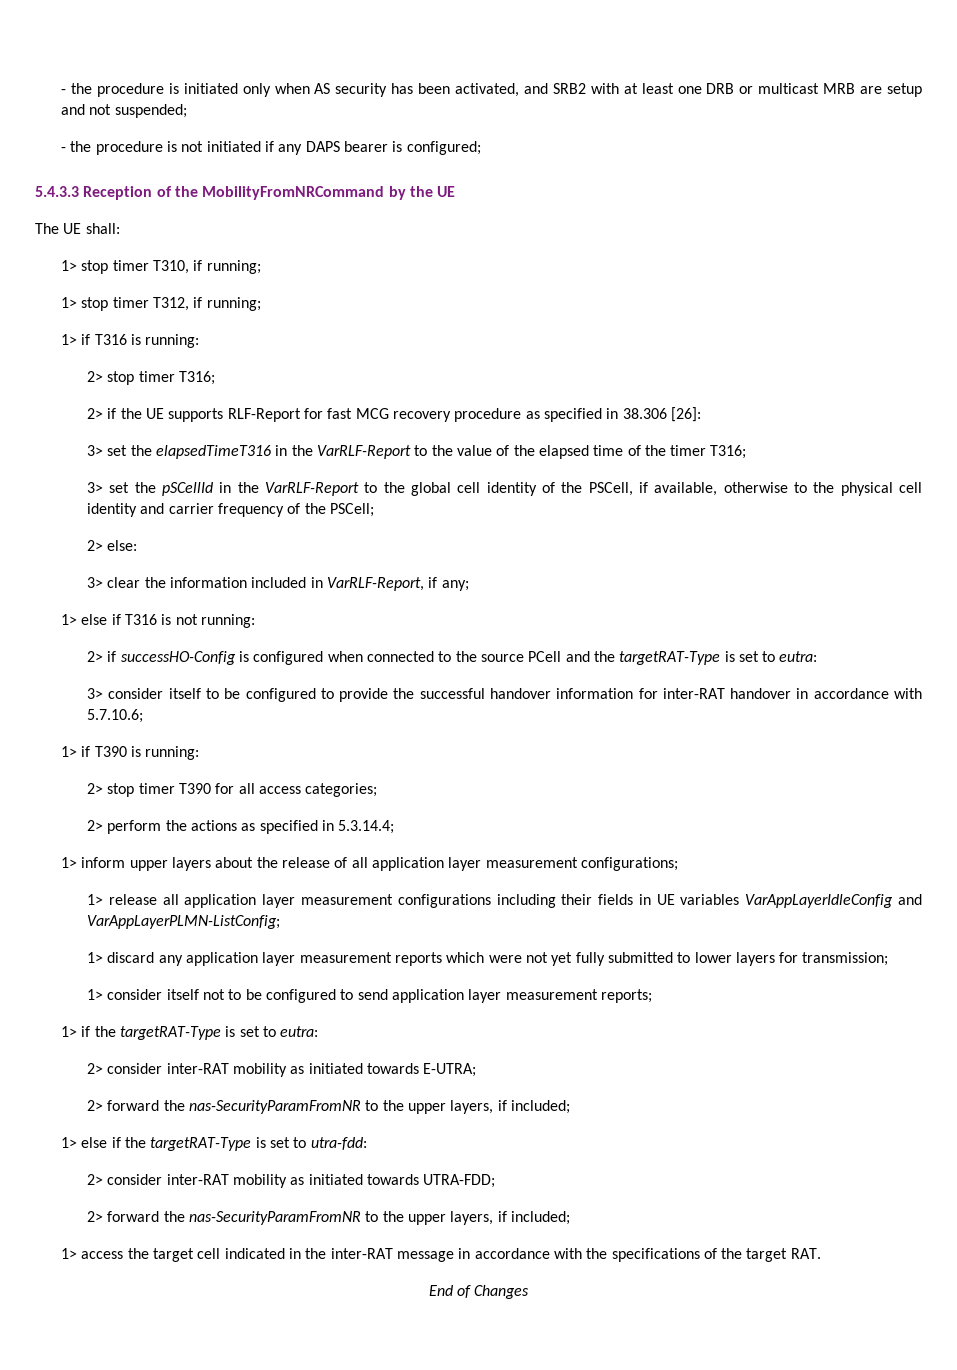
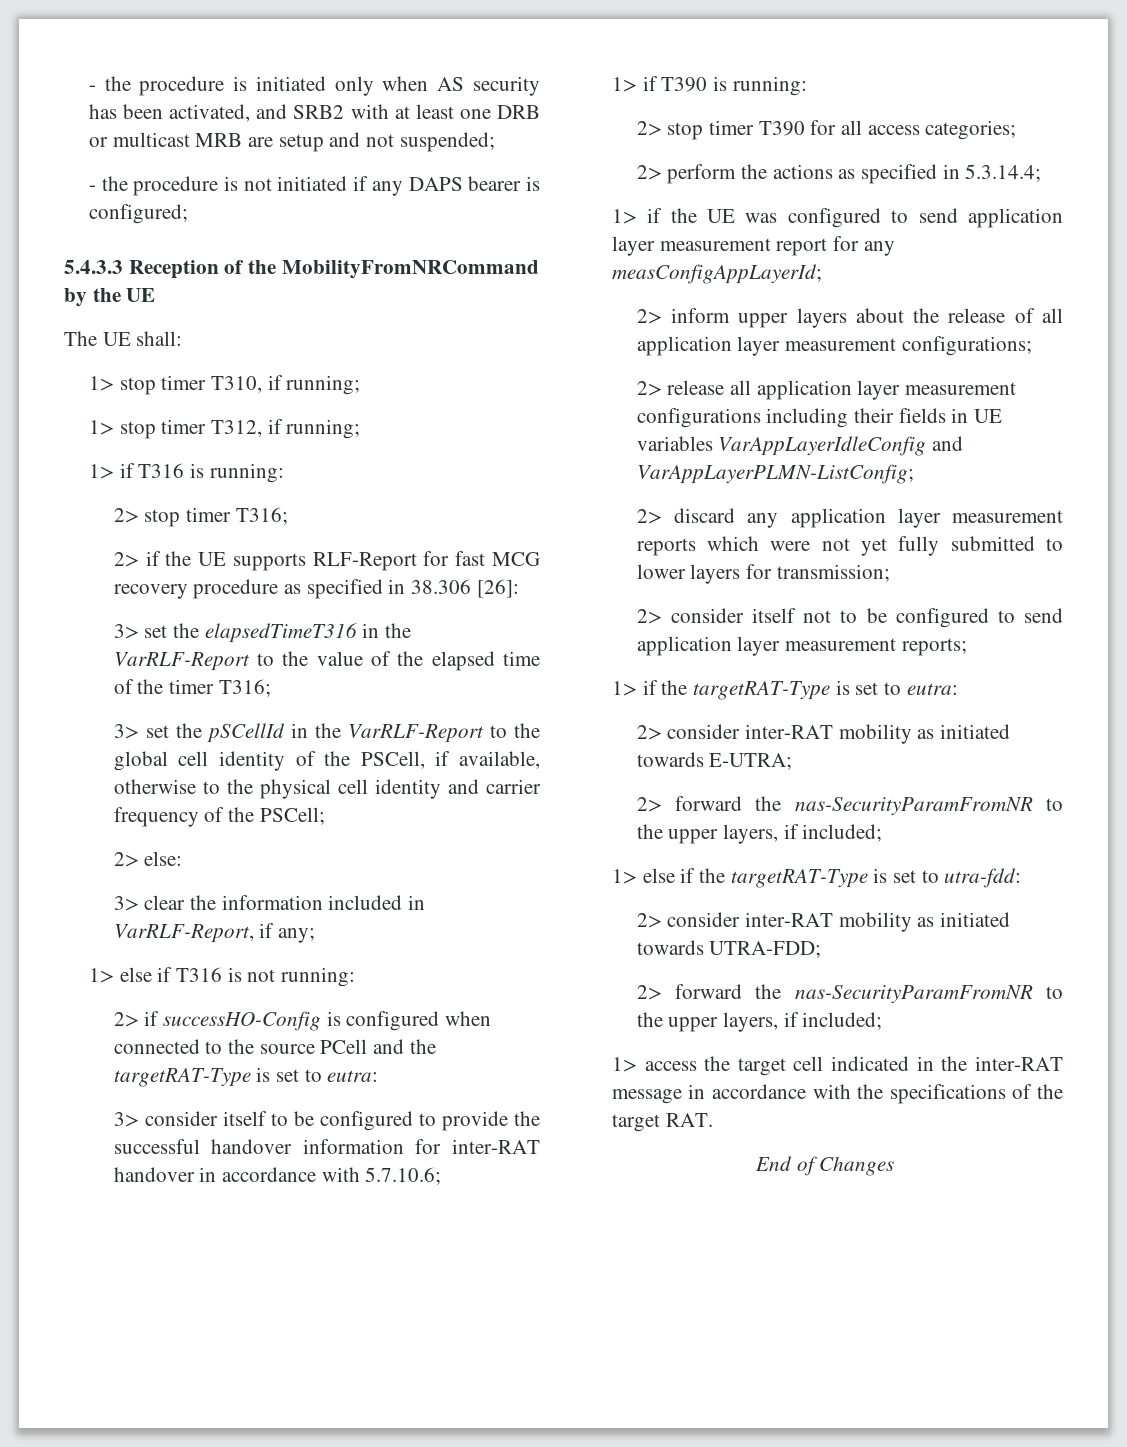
(78, 862) none -> [647,208,1063,228] [611,236,895,256] [611,264,822,284] [636,309,662,324] if the UE was configured to send application layer measurement report for any measConfigAppLayerId; // 2>
[87,894,104,905] 1> -> [636,381,662,396] 2>
[87,952,104,963] 1> -> [636,509,662,524] 2>
[87,989,104,1000] 1> -> [636,609,662,624] 2>

